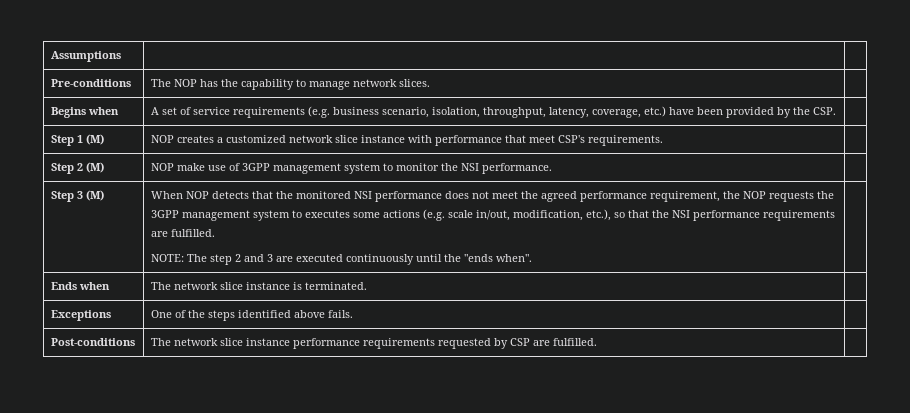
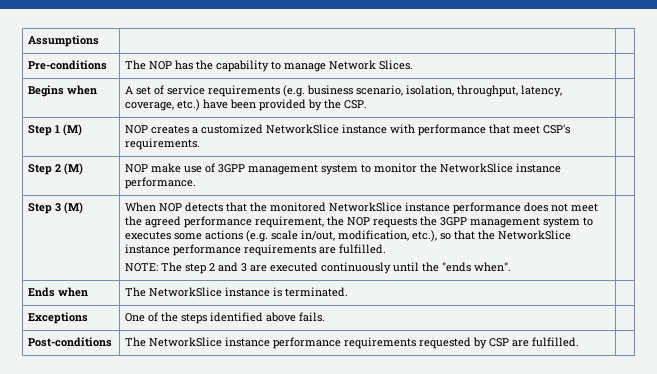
[352,79,430,87] network slices. -> [329,60,414,70] Network Slices.
[288,135,358,143] network slice -> [266,124,340,134] NetworkSlice
[460,163,479,171] NSI -> [440,163,562,173] NetworkSlice instance
[353,191,372,199] NSI -> [329,202,451,212] NetworkSlice instance
[671,210,690,218] NSI -> [498,230,572,240] [125,244,171,254] NetworkSlice instance
[173,282,243,290] network slice -> [149,287,223,297] NetworkSlice
[173,338,243,346] network slice -> [149,337,223,347] NetworkSlice

